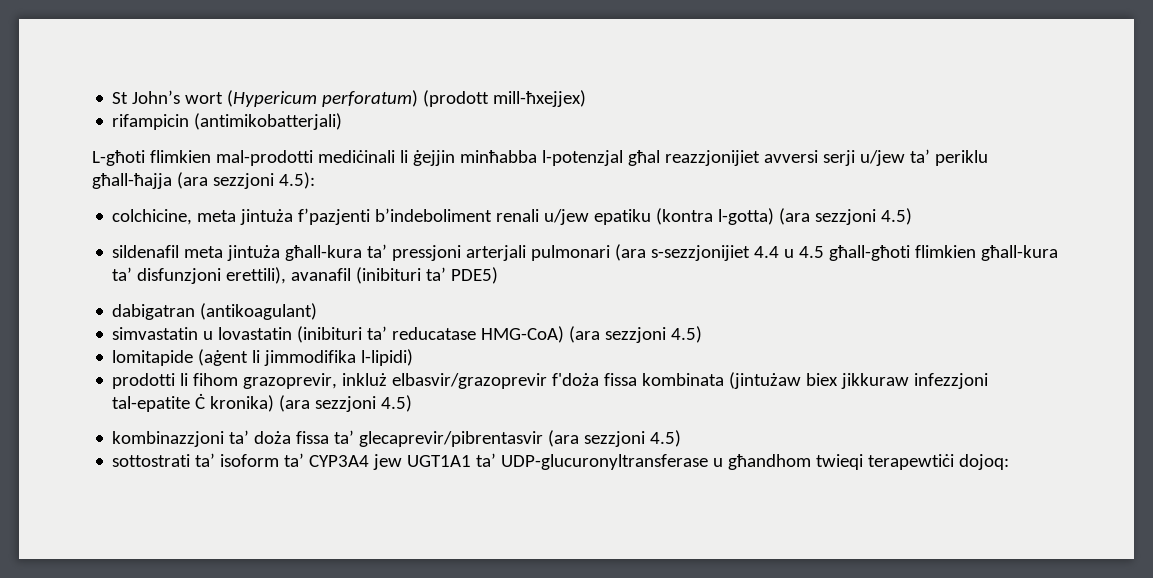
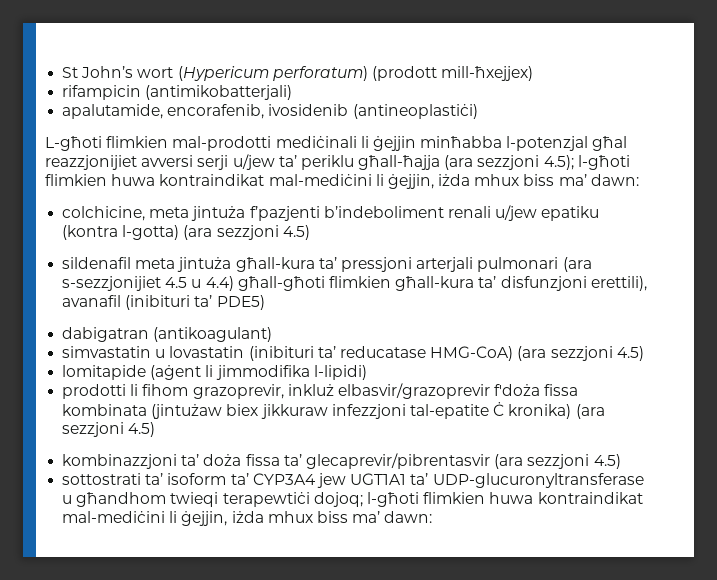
(343, 121) none -> [62,104,478,119] // apalutamide, encorafenib, ivosidenib (antineoplastiċi)
[278,172,315,189] 4.5): -> [543,155,630,170] [45,174,639,189] 4.5); l-għoti flimkien huwa kontraindikat mal-mediċini li ġejjin, iżda mhux biss ma’ dawn:
[754,246,825,258] 4.4 u 4.5 -> [165,276,234,291] 4.5 u 4.4)
[959,454,1010,470] dojoq: -> [313,492,643,507] [62,511,433,526] dojoq; l-għoti flimkien huwa kontraindikat mal-mediċini li ġejjin, iżda mhux biss ma’ dawn:

